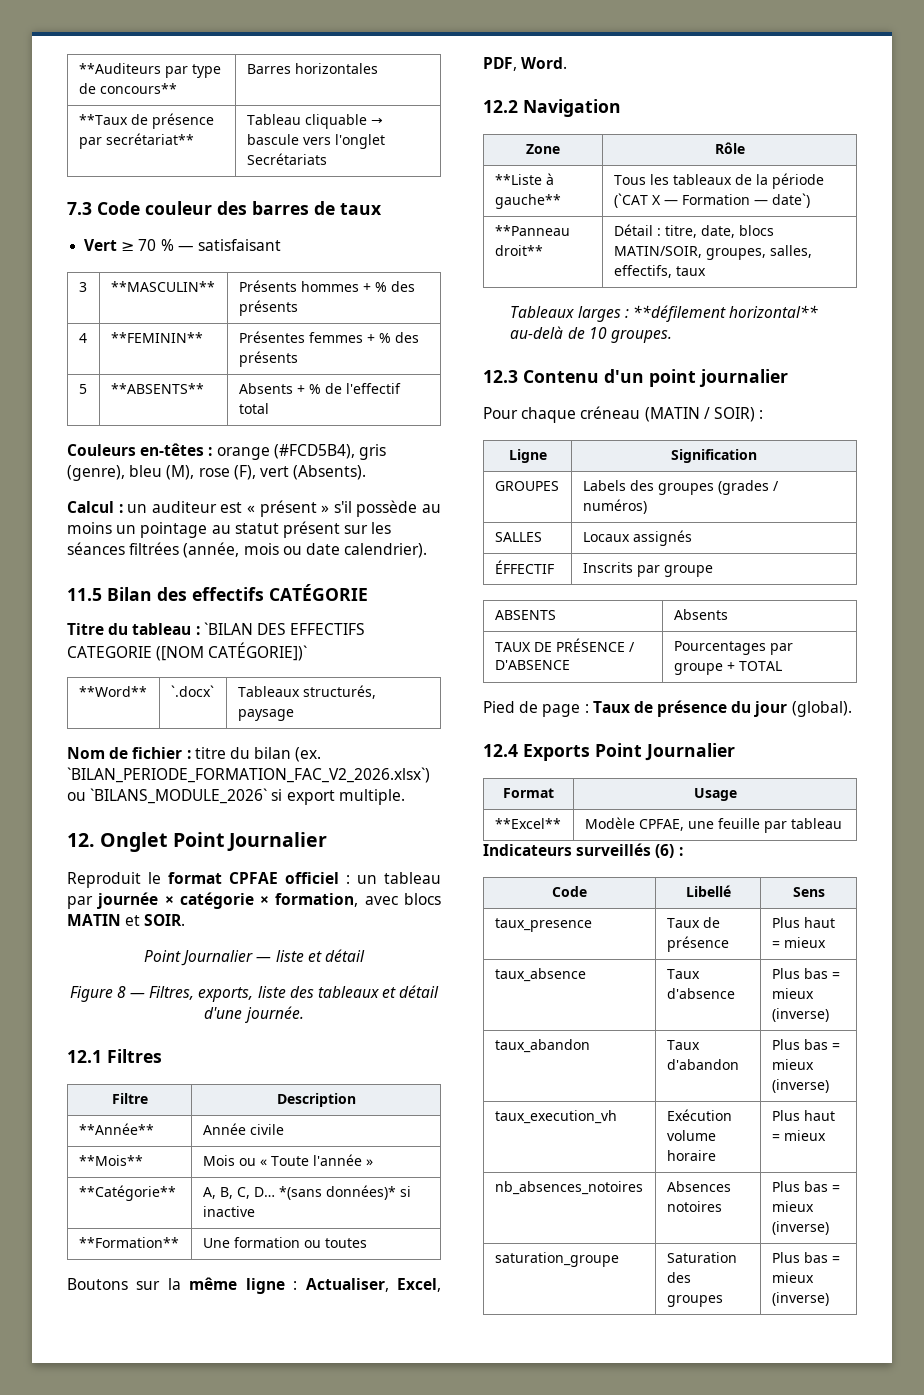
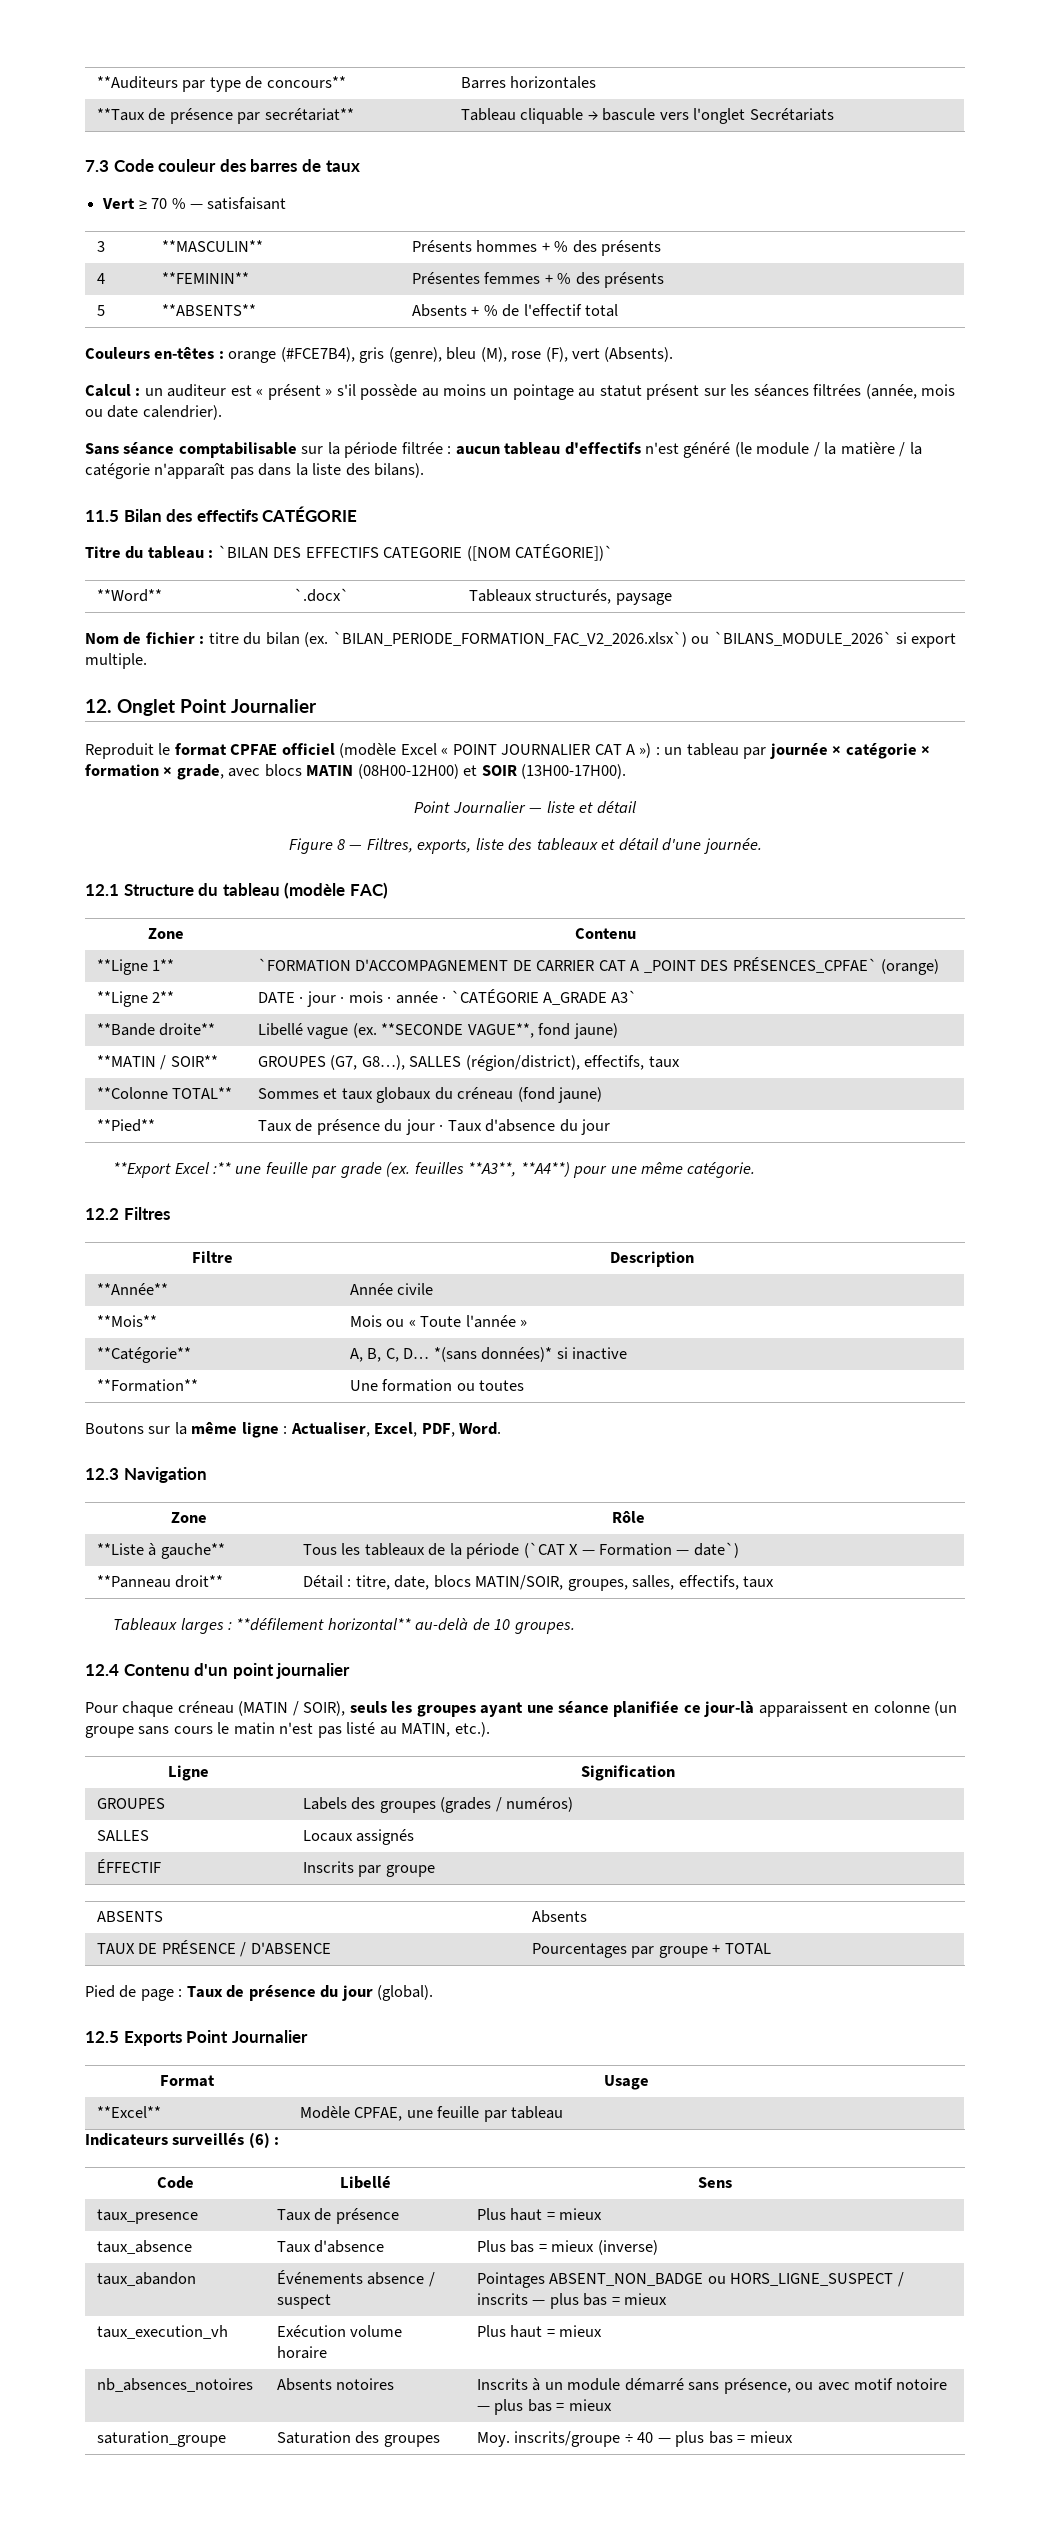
[273,444,355,459] (#FCD5B4), -> [280,347,355,362] (#FCE7B4),
(428, 550) none -> [85,442,922,458] [85,463,425,479] // Sans séance comptabilisable sur la période filtrée : aucun tableau d'effectifs n'est généré (le module / la matière / la catégorie n'apparaît pas dans la liste des bilans).
(339, 878) none -> [339,743,652,758] (modèle Excel « POINT JOURNALIER CAT A »)
[275,893,441,907] [67,914,186,926] formation, avec blocs MATIN et SOIR. -> [85,764,627,780] formation × grade, avec blocs MATIN (08H00-12H00) et SOIR (13H00-17H00).
(102, 1056) none -> [123,882,388,899] [148,928,184,939] [575,928,636,939] [96,959,175,975] [257,957,940,975] [96,991,175,1007] [257,989,638,1007] [96,1023,216,1036] [257,1023,618,1039] [96,1055,218,1070] [257,1055,680,1071] [96,1087,233,1099] [257,1087,603,1103] [96,1119,155,1132] [257,1119,611,1135] [113,1162,756,1178] [85,1208,119,1220] Structure du tableau (modèle FAC) // Zone | Contenu // **Ligne 1** | `FORMATION D'ACCOMPAGNEMENT DE CARRIER CAT A _POINT DES PRÉSENCES_CPFAE` (orange) // **Ligne 2** | DATE · jour · mois · année · `CATÉGORIE A_GRADE A3` // **Bande droite** | Libellé vague (ex. **SECONDE VAGUE**, fond jaune) // **MATIN / SOIR** | GROUPES (G7, G8…), SALLES (région/district), effectifs, taux // **Colonne TOTAL** | Sommes et taux globaux du créneau (fond jaune) // **Pied** | Taux de présence du jour · Taux d'absence du jour // **Export Excel :** une feuille par grade (ex. feuilles **A3**, **A4**) pour une même catégorie. // 12.2
[483,100,518,113] 12.2 -> [85,1468,119,1480] 12.3
[483,370,518,383] 12.3 -> [85,1664,119,1676] 12.4
[713,407,764,422] SOIR) : -> [303,1701,958,1717] [85,1722,490,1738] SOIR), seuls les groupes ayant une séance planifiée ce jour-là apparaissent en colonne (un groupe sans cours le matin n'est pas listé au MATIN, etc.).
[483,744,518,757] 12.4 -> [85,2031,119,2043] 12.5
[666,1040,700,1050] [666,1059,739,1070] [771,1039,840,1050] [771,1059,814,1070] [771,1079,829,1093] Taux d'abandon | Plus bas = mieux (inverse) -> [276,2270,435,2287] [276,2294,331,2309] [476,2272,904,2288] [476,2293,668,2309] Événements absence / suspect | Pointages ABSENT_NON_BADGE ou HORS_LIGNE_SUSPECT / inscrits — plus bas = mieux
[666,1181,731,1192] Absences -> [276,2378,332,2391] Absents
[771,1181,840,1192] [771,1201,814,1212] [771,1221,829,1235] Plus bas = mieux (inverse) -> [476,2378,948,2394] [476,2399,612,2415] Inscrits à un module démarré sans présence, ou avec motif notoire — plus bas = mieux
[771,1252,840,1263] [771,1272,814,1283] [771,1292,829,1306] Plus bas = mieux (inverse) -> [476,2431,793,2447] Moy. inscrits/groupe ÷ 40 — plus bas = mieux

